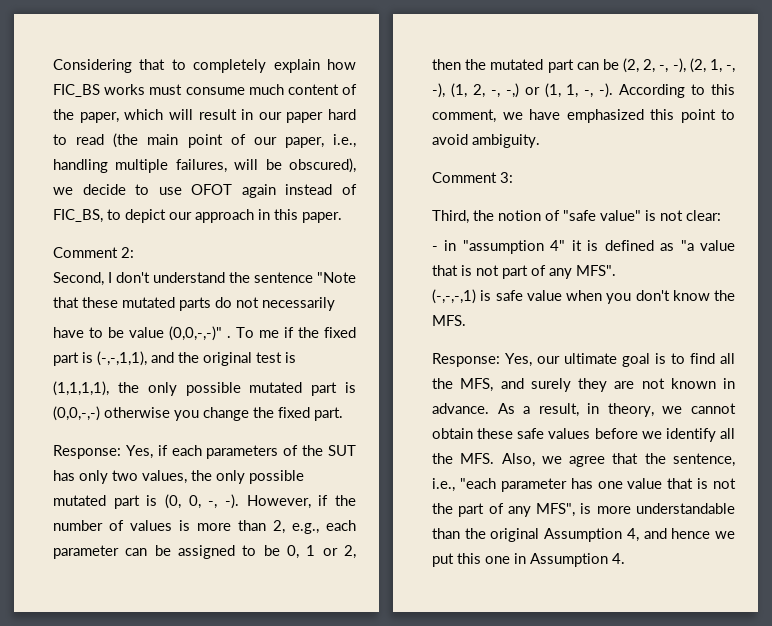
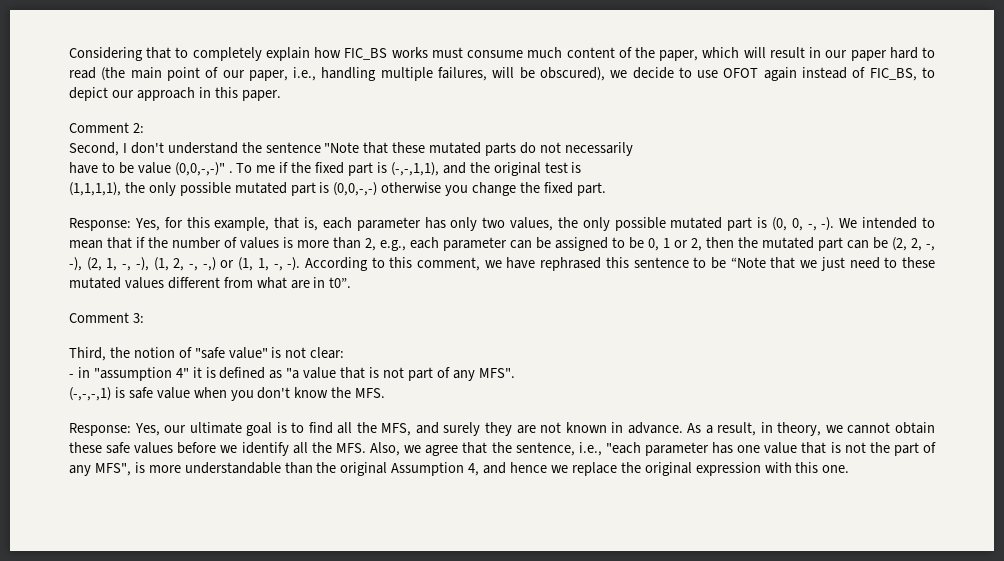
[157,445,356,459] if each parameters of the SUT -> [164,217,421,231] for this example, that is, each parameter
[246,495,311,509] However, -> [839,217,936,229] [69,237,132,249] We intended to mean that
[566,109,735,123] [432,134,540,148] emphasized this point to avoid ambiguity. -> [540,257,936,271] [69,277,352,289] rephrased this sentence to be “Note that we just need to these mutated values different from what are in t0”.
[432,553,625,567] put this one in Assumption 4. -> [571,462,850,476] replace the original expression with this one.

